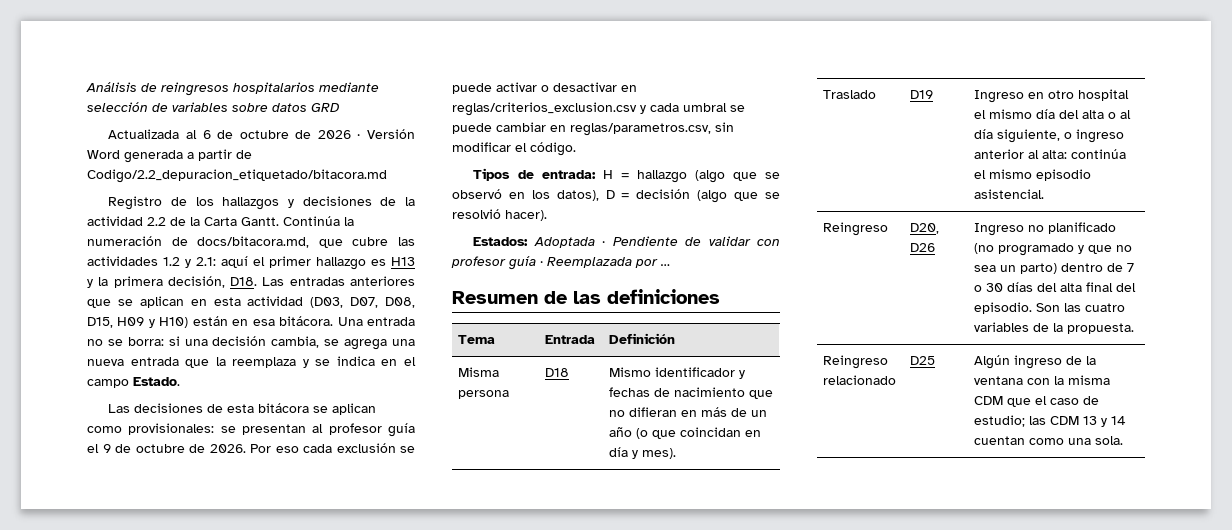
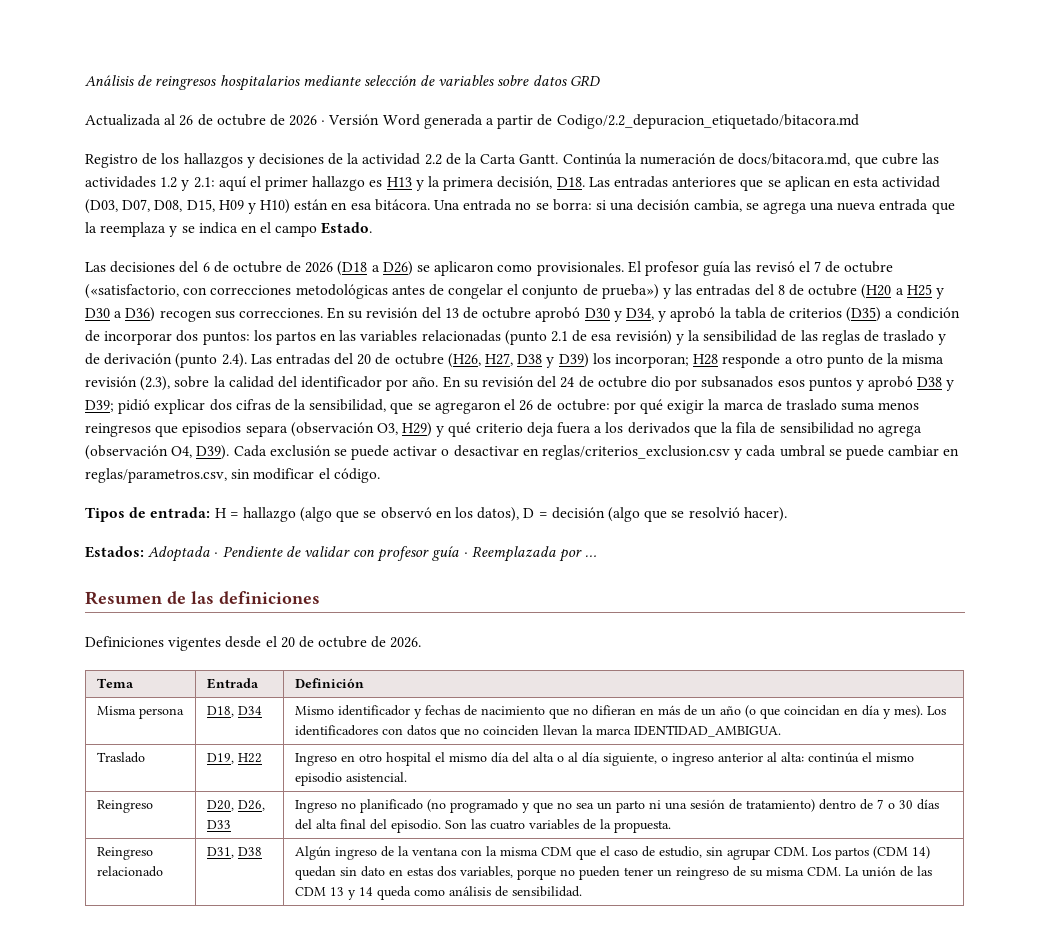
[202,130,211,139] 6 -> [179,115,194,126] 26
[207,403,377,415] [87,423,416,437] [87,444,332,453] de esta bitácora se aplican como provisionales: se presentan al profesor guía el 9 de octubre de 2026. Por eso cada -> [179,261,894,276] [85,284,944,299] [85,307,960,322] [85,330,947,345] [85,353,945,368] [85,376,955,391] [85,399,920,414] [85,422,922,437] [85,445,267,460] del 6 de octubre de 2026 (D18 a D26) se aplicaron como provisionales. El profesor guía las revisó el 7 de octubre («satisfactorio, con correcciones metodológicas antes de congelar el conjunto de prueba») y las entradas del 8 de octubre (H20 a H25 y D30 a D36) recogen sus correcciones. En su revisión del 13 de octubre aprobó D30 y D34, y aprobó la tabla de criterios (D35) a condición de incorporar dos puntos: los partos en las variables relacionadas (punto 2.1 de esa revisión) y la sensibilidad de las reglas de traslado y de derivación (punto 2.4). Las entradas del 20 de octubre (H26, H27, D38 y D39) los incorporan; H28 responde a otro punto de la misma revisión (2.3), sobre la calidad del identificador por año. En su revisión del 24 de octubre dio por subsanados esos puntos y aprobó D38 y D39; pidió explicar dos cifras de la sensibilidad, que se agregaron el 26 de octubre: por qué exigir la marca de traslado suma menos reingresos que episodios separa (observación O3, H29) y qué criterio deja fuera a los derivados que la fila de sensibilidad no agrega (observación O4, D39). Cada
(720, 296) none -> [85,636,422,651] // Definiciones vigentes desde el 20 de octubre de 2026.
[545,368,570,377] D18 -> [206,706,262,717] D18, D34
(677, 453) none -> [926,706,946,715] [294,725,781,739] Los identificadores con datos que no coinciden llevan la marca IDENTIDAD_AMBIGUA.
[910,90,934,99] D19 -> [206,753,262,764] D19, H22
[910,243,936,252] D26 -> [237,800,265,811] [206,820,231,829] D26, D33
[1020,263,1058,274] parto) -> [615,799,815,813] parto ni una sesión de tratamiento)
[910,356,936,365] D25 -> [206,847,262,858] D31, D38
[974,415,1026,427] estudio; -> [658,846,930,860] [294,866,913,880] estudio, sin agrupar CDM. Los partos (CDM 14) quedan sin dato en estas dos variables, porque no pueden tener un reingreso de su misma CDM. La unión de
[974,436,1124,445] cuentan como una sola. -> [376,886,582,900] queda como análisis de sensibilidad.

